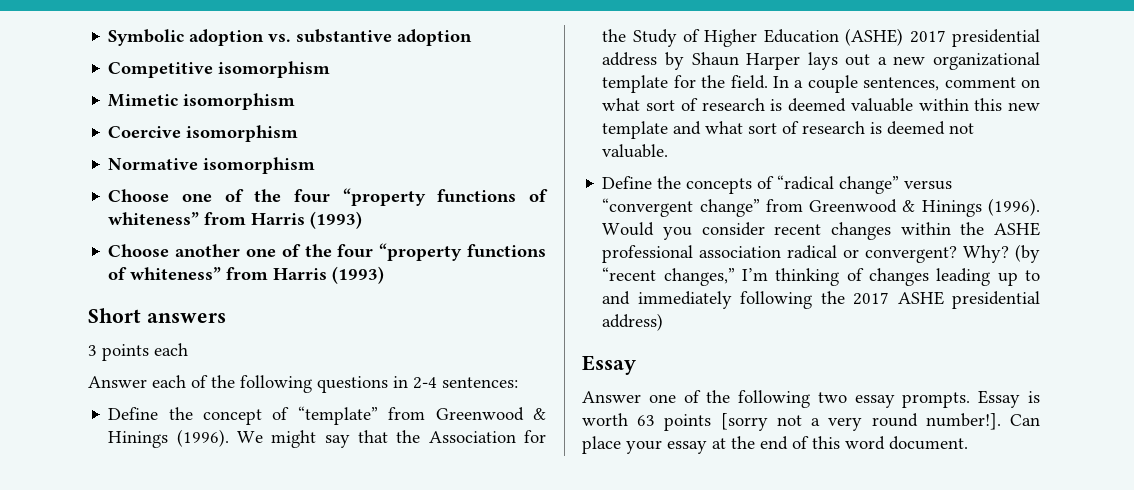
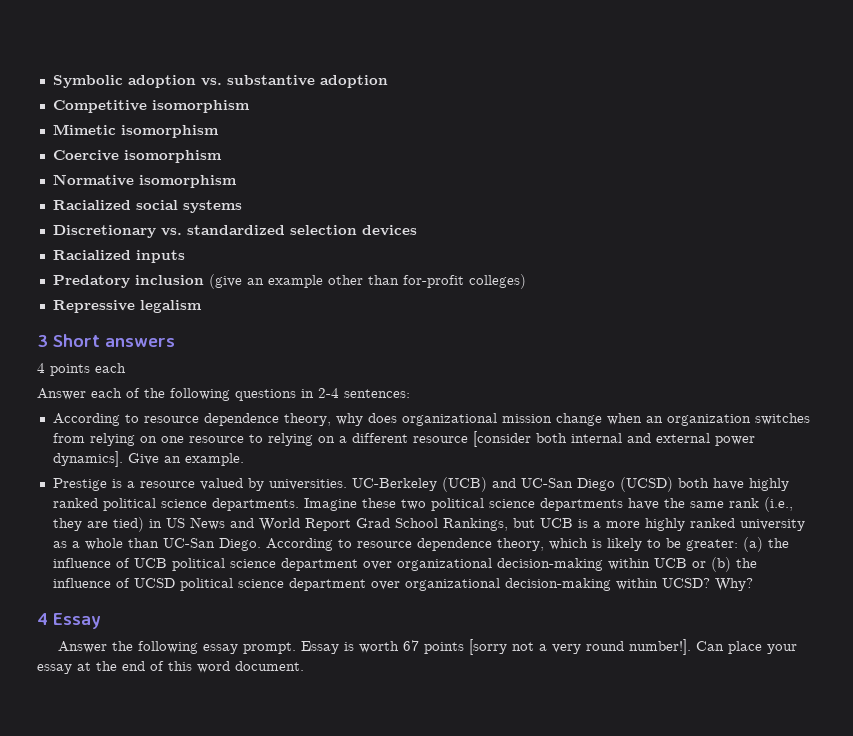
[108,188,548,206] [108,211,363,229] [108,243,546,261] [108,266,385,284] Choose one of the four “property functions of whiteness” from Harris (1993) // Choose another one of the four “property functions of whiteness” from Harris (1993) // -> [52,200,242,213] [52,225,417,238] [52,250,185,263] [52,274,526,289] [52,300,202,313] [37,335,48,347] Racialized social systems // Discretionary vs. standardized selection devices // Racialized inputs // Predatory inclusion (give an example other than for-profit colleges) // Repressive legalism // 3
[88,345,97,356] 3 -> [37,363,45,373] 4
[108,406,546,425] [108,429,546,448] [602,28,1040,47] [602,52,1040,70] [602,75,1040,93] [602,98,1040,112] [602,121,975,139] [602,144,669,158] [602,175,953,194] [602,198,1040,217] [602,222,1040,240] [602,244,1040,263] [602,267,1040,286] [602,291,1040,309] [602,313,664,331] [582,355,636,375] [582,390,971,408] Define the concept of “template” from Greenwood & Hinings (1996). We might say that the Association for the Study of Higher Education (ASHE) 2017 presidential address by Shaun Harper lays out a new organizational template for the field. In a couple sentences, comment on what sort of research is deemed valuable within this new template and what sort of research is deemed not valuable. // Define the concepts of “radical change” versus “convergent change” from Greenwood & Hinings (1996). Would you consider recent changes within the ASHE professional association radical or convergent? Why? (by “recent changes,” I’m thinking of changes leading up to and immediately following the 2017 ASHE presidential address) // Essay // Answer one of the following two essay prompts. -> [52,413,810,426] [52,431,755,447] [52,451,244,467] [52,477,789,492] [52,497,793,512] [52,517,805,532] [52,537,789,552] [52,557,757,572] [52,578,753,591] [37,613,101,629] [57,641,296,654] According to resource dependence theory, why does organizational mission change when an organization switches from relying on one resource to relying on a different resource [consider both internal and external power dynamics]. Give an example. // Prestige is a resource valued by universities. UC-Berkeley (UCB) and UC-San Diego (UCSD) both have highly ranked political science departments. Imagine these two political science departments have the same rank (i.e., they are tied) in US News and World Report Grad School Rankings, but UCB is a more highly ranked university as a whole than UC-San Diego. According to resource dependence theory, which is likely to be greater: (a) the influence of UCB political science department over organizational decision-making within UCB or (b) the influence of UCSD political science department over organizational decision-making within UCSD? Why? // 4 Essay // Answer the following essay prompt.
[637,415,656,426] 63 -> [402,640,419,651] 67

